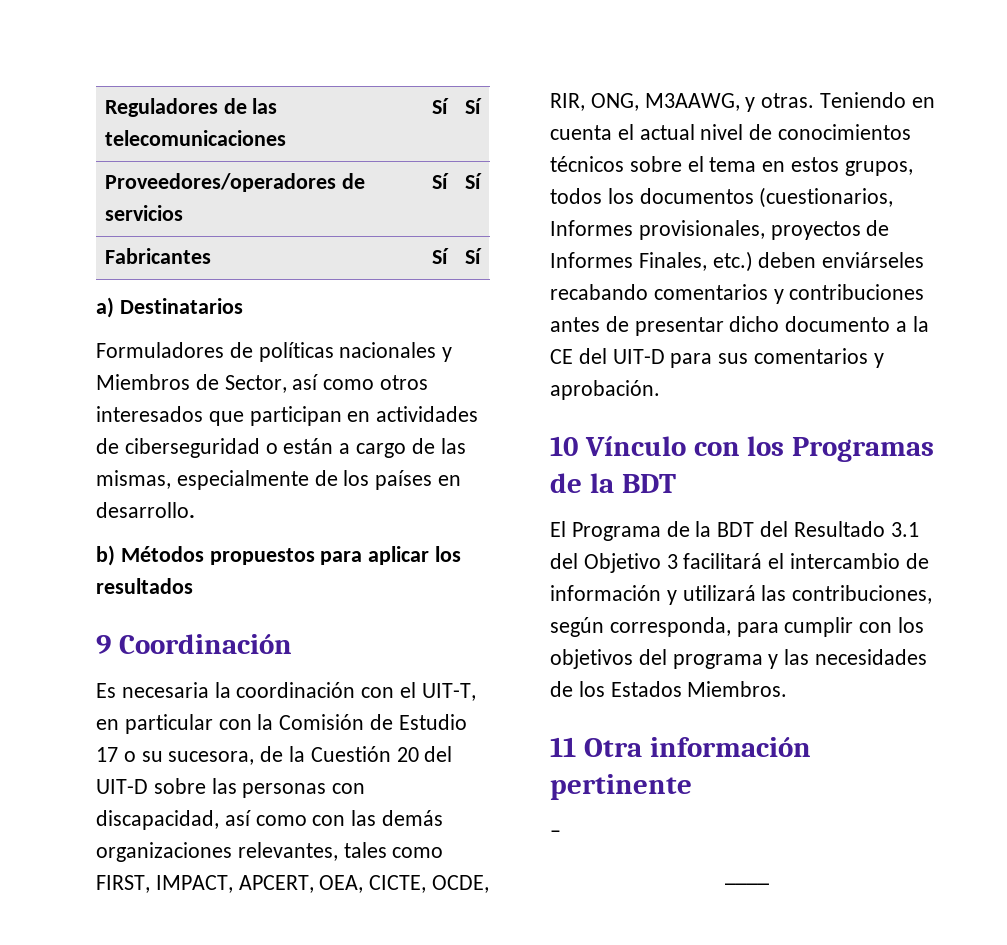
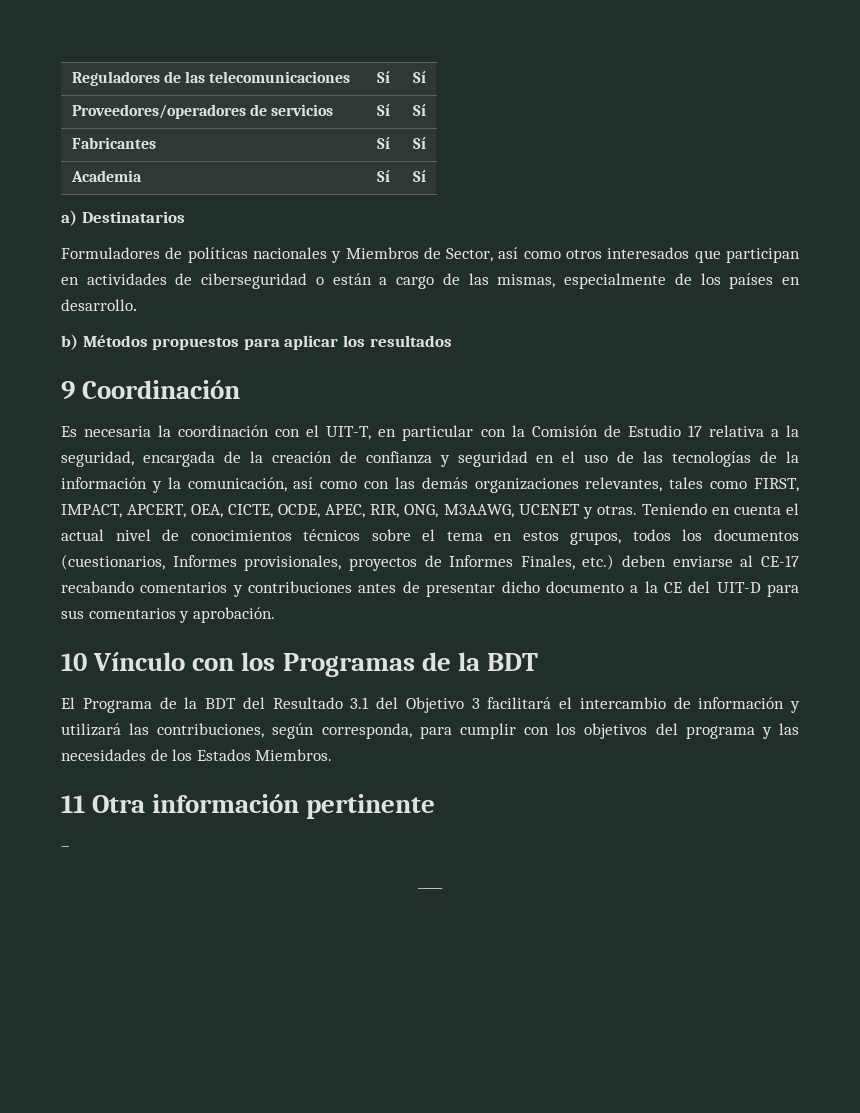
(482, 256) none -> [70,170,142,182] [377,170,390,182] [412,170,426,182] // Academia | Sí | Sí
[123,746,453,765] [96,778,366,798] [96,810,219,830] o su sucesora, de la Cuestión 20 del UIT-D sobre las personas con discapacidad, -> [708,425,799,437] [61,451,799,467] [61,477,287,493] relativa a la seguridad, encargada de la creación de confianza y seguridad en el uso de las tecnologías de la información y la comunicación,
(490, 884) none -> [325,504,366,518] APEC,
(740, 102) none -> [518,504,580,515] UCENET
[822,252,925,268] enviárseles -> [672,555,799,567] enviarse al CE-17

